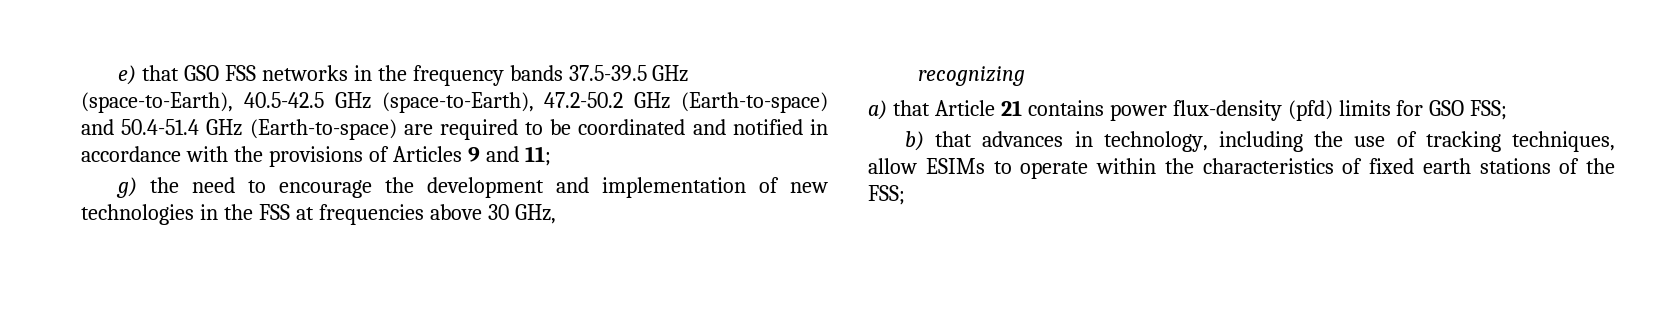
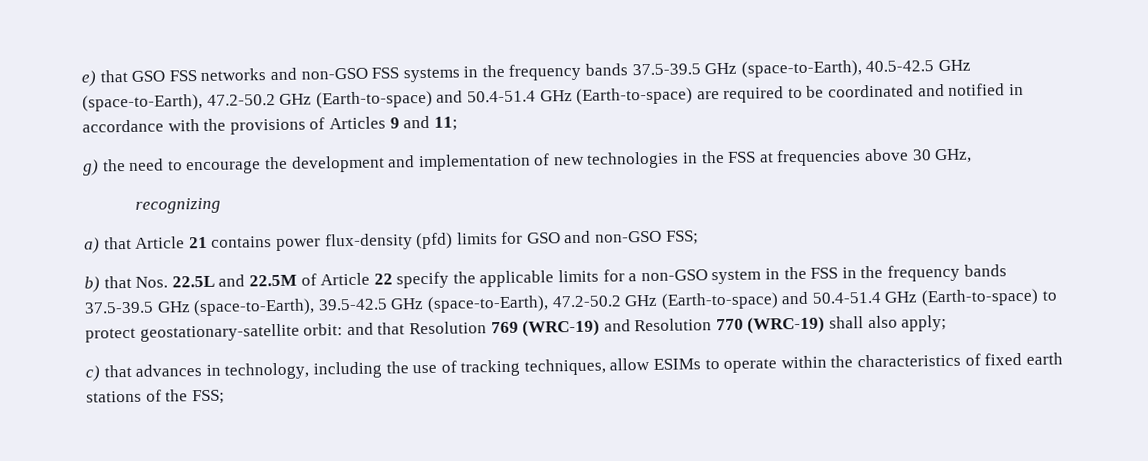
(348, 73) none -> [269,67,460,83] and non-GSO FSS systems
(1465, 108) none -> [564,230,663,244] and non-GSO
(973, 139) none -> [135,264,1007,289] [84,288,1057,317] [85,314,948,343] [85,364,132,382] Nos. 22.5L and 22.5M of Article 22 specify the applicable limits for a non-GSO system in the FSS in the frequency bands 37.5-39.5 GHz (space-to-Earth), 39.5-42.5 GHz (space-to-Earth), 47.2-50.2 GHz (Earth-to-space) and 50.4-51.4 GHz (Earth-to-space) to protect geostationary-satellite orbit: and that Resolution 769 (WRC-19) and Resolution 770 (WRC-19) shall also apply; // c) that

